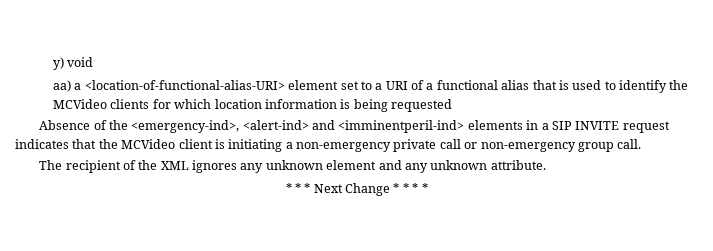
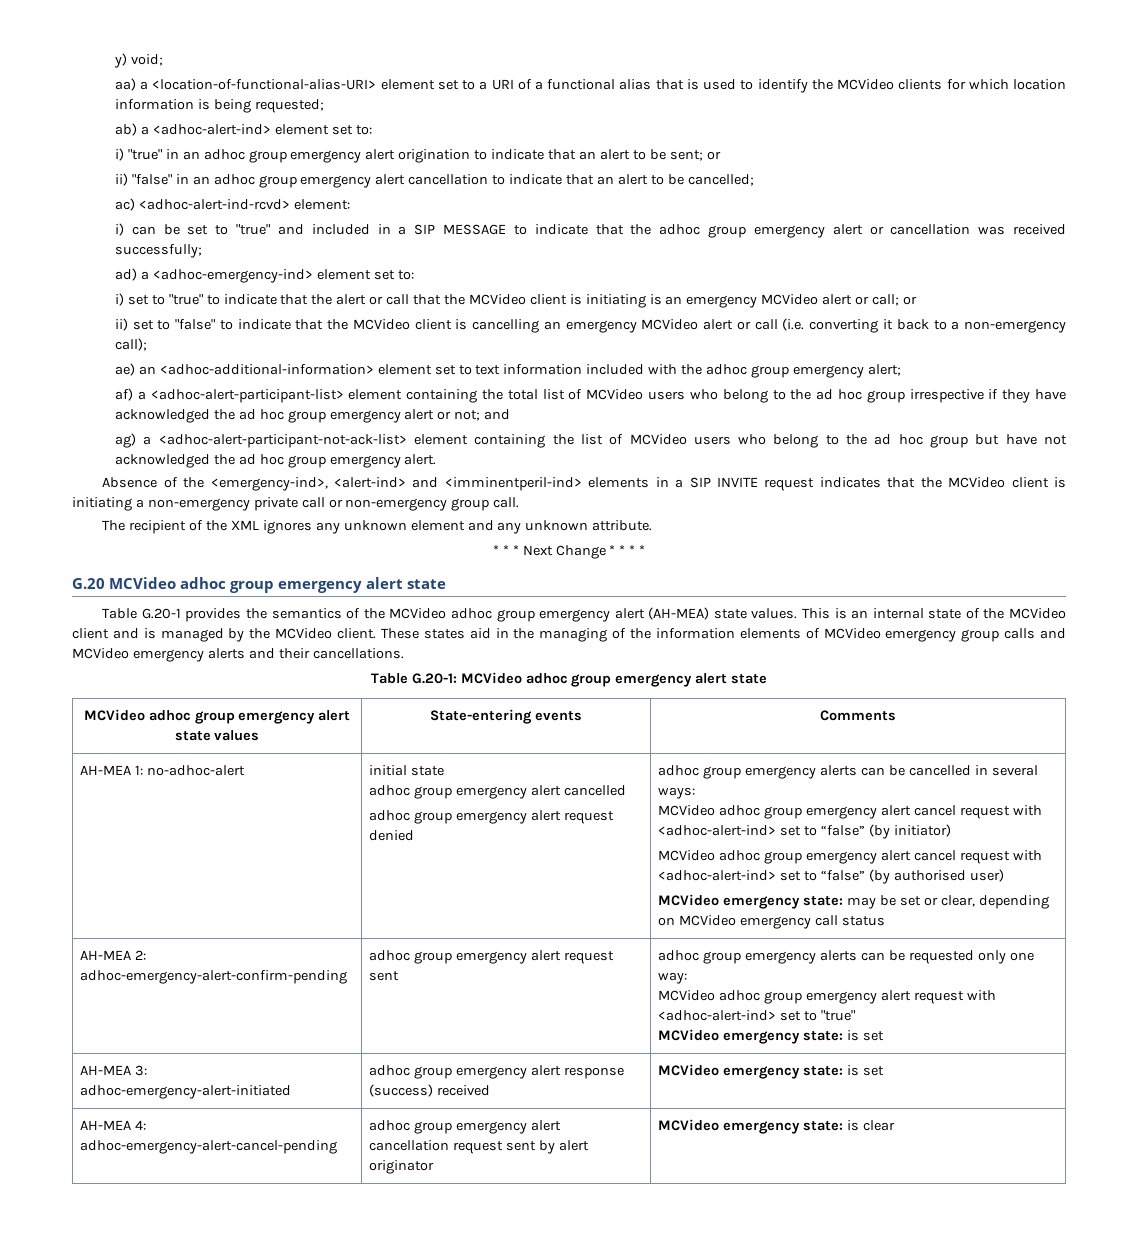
[67,57,94,67] void -> [130,54,163,66] void;
[391,99,453,112] requested -> [254,99,324,113] [114,123,372,136] [114,148,721,163] [114,173,754,188] [114,198,350,211] [114,223,1067,238] [114,244,202,258] [114,268,414,283] [114,293,917,308] [114,318,1066,333] [114,338,147,351] [114,363,901,378] [114,388,1066,403] [114,409,511,423] [114,433,1067,448] [114,454,437,468] requested; // ab) a <adhoc-alert-ind> element set to: // i) "true" in an adhoc group emergency alert origination to indicate that an alert to be sent; or // ii) "false" in an adhoc group emergency alert cancellation to indicate that an alert to be cancelled; // ac) <adhoc-alert-ind-rcvd> element: // i) can be set to "true" and included in a SIP MESSAGE to indicate that the adhoc group emergency alert or cancellation was received successfully; // ad) a <adhoc-emergency-ind> element set to: // i) set to "true" to indicate that the alert or call that the MCVideo client is initiating is an emergency MCVideo alert or call; or // ii) set to "false" to indicate that the MCVideo client is cancelling an emergency MCVideo alert or call (i.e. converting it back to a non-emergency call); // ae) an <adhoc-additional-information> element set to text information included with the adhoc group emergency alert; // af) a <adhoc-alert-participant-list> element containing the total list of MCVideo users who belong to the ad hoc group irrespective if they have acknowledged the ad hoc group emergency alert or not; and // ag) a <adhoc-alert-participant-not-ack-list> element containing the list of MCVideo users who belong to the ad hoc group but have not acknowledged the ad hoc group emergency alert.
(428, 188) none -> [72,577,447,593] [102,607,1066,622] [72,628,1066,642] [72,648,404,662] [370,672,768,687] [83,709,351,724] [174,730,260,741] [430,709,582,724] [820,710,896,721] [80,765,246,776] [369,765,445,776] [369,785,627,799] [369,810,615,824] [369,830,415,841] [658,765,1038,779] [658,787,696,799] [658,805,1042,819] [658,824,952,839] [658,850,1042,864] [658,869,1004,884] [658,894,1049,909] [658,915,886,929] [80,950,147,960] [80,970,348,984] [369,950,615,964] [369,971,400,981] [658,950,1034,964] [658,972,688,984] [658,990,996,1004] [658,1010,856,1021] [658,1029,885,1044] [80,1065,148,1076] [80,1085,292,1099] [369,1065,625,1079] [369,1084,491,1097] [658,1064,885,1079] [80,1120,147,1130] [80,1140,338,1154] [369,1120,562,1134] [369,1140,590,1154] [369,1160,435,1174] [658,1119,896,1134] // G.20 MCVideo adhoc group emergency alert state // Table G.20-1 provides the semantics of the MCVideo adhoc group emergency alert (AH-MEA) state values. This is an internal state of the MCVideo client and is managed by the MCVideo client. These states aid in the managing of the information elements of MCVideo emergency group calls and MCVideo emergency alerts and their cancellations. // Table G.20-1: MCVideo adhoc group emergency alert state // MCVideo adhoc group emergency alert state values | State-entering events | Comments // AH-MEA 1: no-adhoc-alert | initial state // adhoc group emergency alert cancelled // adhoc group emergency alert request denied | adhoc group emergency alerts can be cancelled in several ways: // MCVideo adhoc group emergency alert cancel request with <adhoc-alert-ind> set to “false” (by initiator) // MCVideo adhoc group emergency alert cancel request with <adhoc-alert-ind> set to “false” (by authorised user) // MCVideo emergency state: may be set or clear, depending on MCVideo emergency call status // AH-MEA 2: adhoc-emergency-alert-confirm-pending | adhoc group emergency alert request sent | adhoc group emergency alerts can be requested only one way: // MCVideo adhoc group emergency alert request with <adhoc-alert-ind> set to "true" // MCVideo emergency state: is set // AH-MEA 3: adhoc-emergency-alert-initiated | adhoc group emergency alert response (success) received | MCVideo emergency state: is set // AH-MEA 4: adhoc-emergency-alert-cancel-pending | adhoc group emergency alert cancellation request sent by alert originator | MCVideo emergency state: is clear

